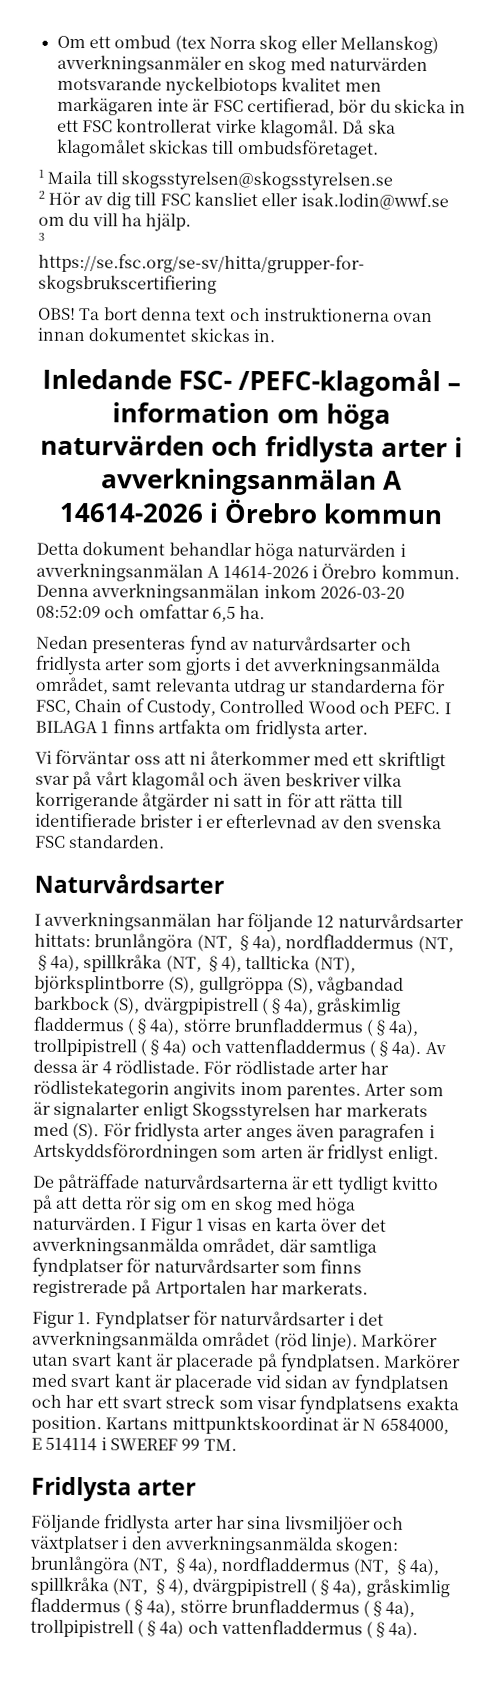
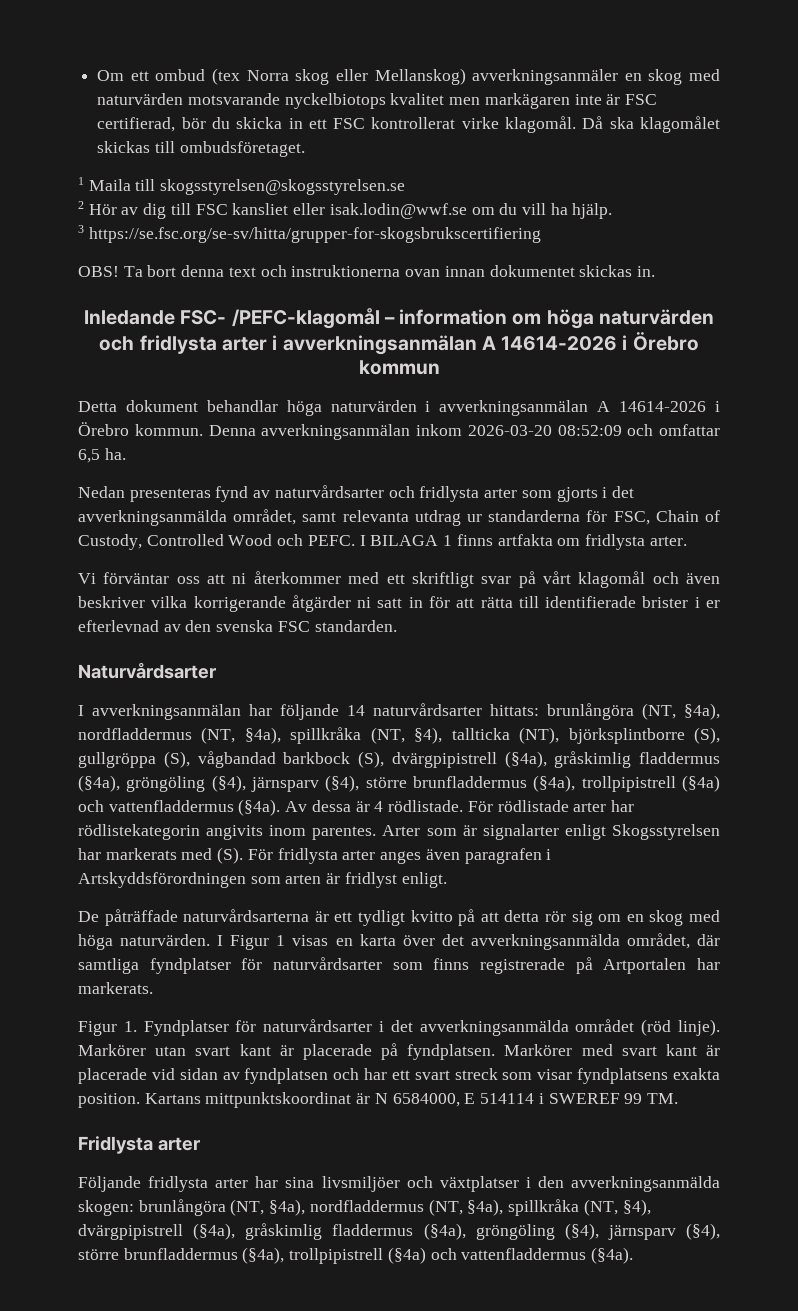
[316,915,335,928] 12 -> [347,705,365,716] 14
(181, 1027) none -> [126,775,360,792] gröngöling (§4), järnsparv (§4),
(177, 1608) none -> [475,1223,720,1240] gröngöling (§4), järnsparv (§4),

